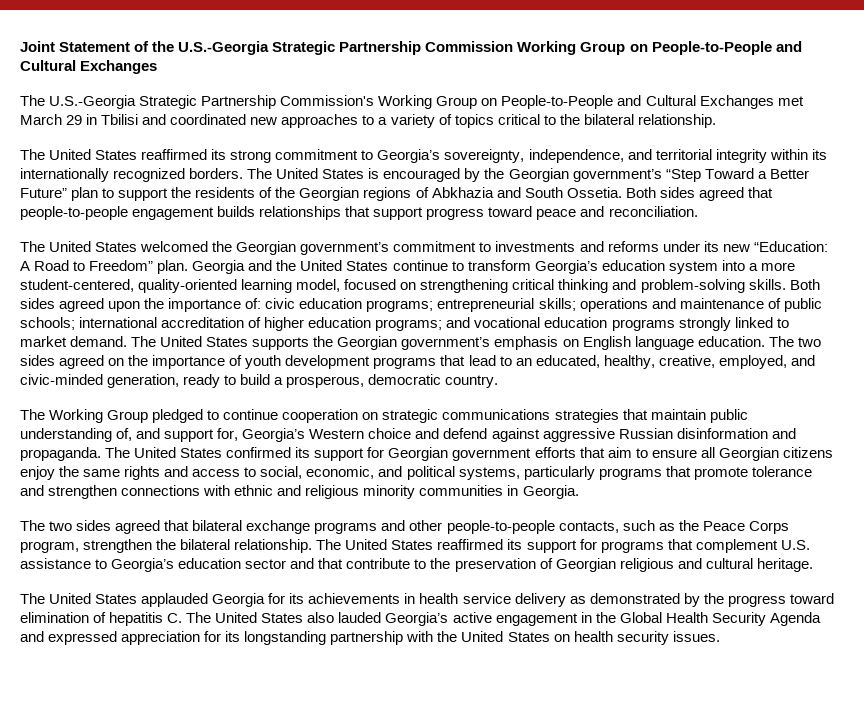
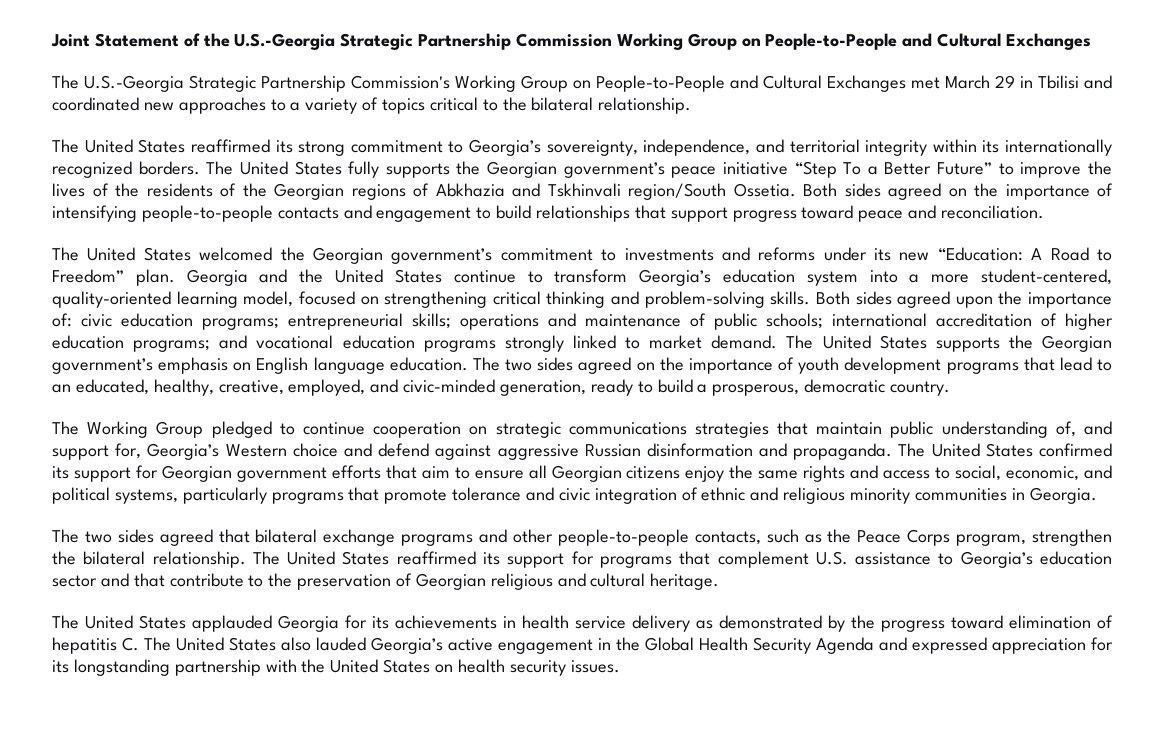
[368,168,809,182] [20,187,169,201] is encouraged by the Georgian government’s “Step Toward a Better Future” plan to support -> [348,161,1113,178] [52,183,109,197] fully supports the Georgian government’s peace initiative “Step To a Better Future” to improve the lives of
[524,187,563,198] South -> [547,183,726,200] Tskhinvali region/South
[747,187,773,198] [20,206,256,220] that people-to-people engagement builds -> [948,183,1113,200] [52,205,532,222] on the importance of intensifying people-to-people contacts and engagement to build
[48,485,231,499] strengthen connections with -> [558,487,698,504] civic integration of

